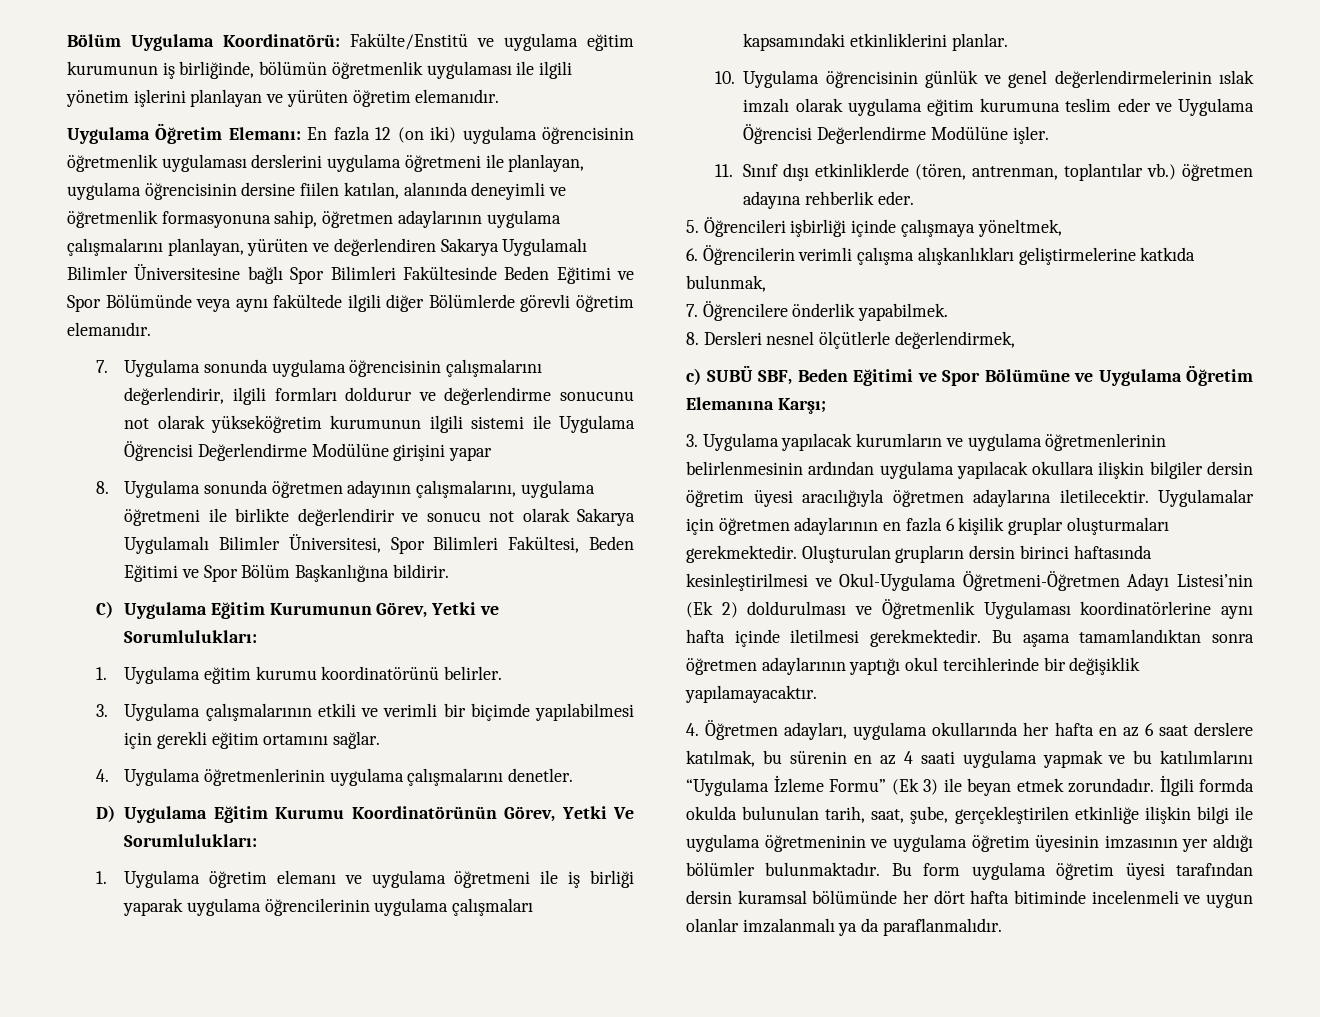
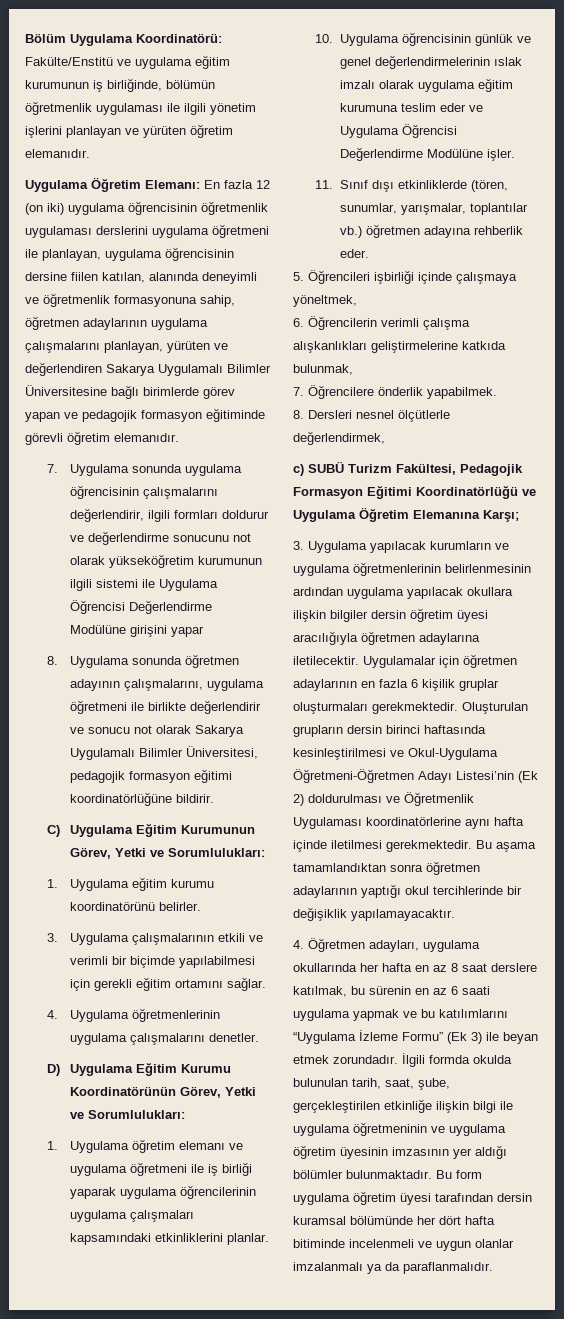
[290,266,634,284] [67,294,515,312] Spor Bilimleri Fakültesinde Beden Eğitimi ve Spor Bölümünde veya aynı fakültede ilgili diğer Bölümlerde -> [143,387,235,399] [25,408,265,422] birimlerde görev yapan ve pedagojik formasyon eğitiminde
[390,536,634,554] [124,564,390,582] Spor Bilimleri Fakültesi, Beden Eğitimi ve Spor Bölüm Başkanlığına -> [69,769,232,783] [69,792,172,806] pedagojik formasyon eğitimi koordinatörlüğüne
[613,807,634,819] Ve -> [69,1112,84,1119] ve
[972,166,1059,180] antrenman, -> [339,203,466,215] sunumlar, yarışmalar,
[758,369,1070,386] SBF, Beden Eğitimi ve Spor Bölümüne -> [348,463,523,476] [293,486,518,499] Turizm Fakültesi, Pedagojik Formasyon Eğitimi Koordinatörlüğü
[1144,723,1154,736] 6 -> [451,963,458,972] 8
[904,751,914,764] 4 -> [451,986,458,995] 6

